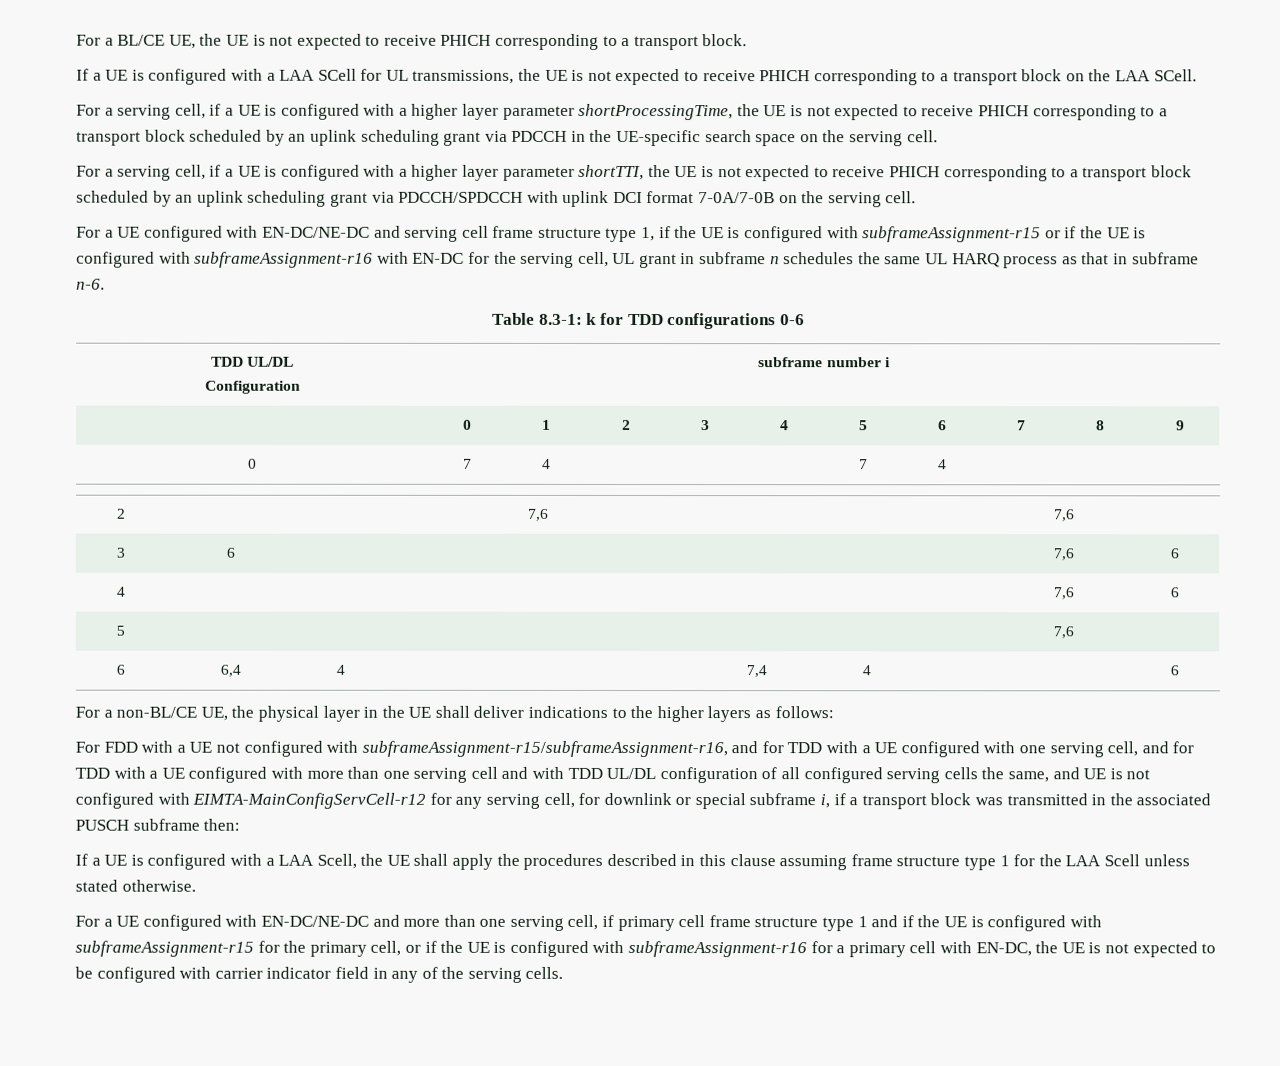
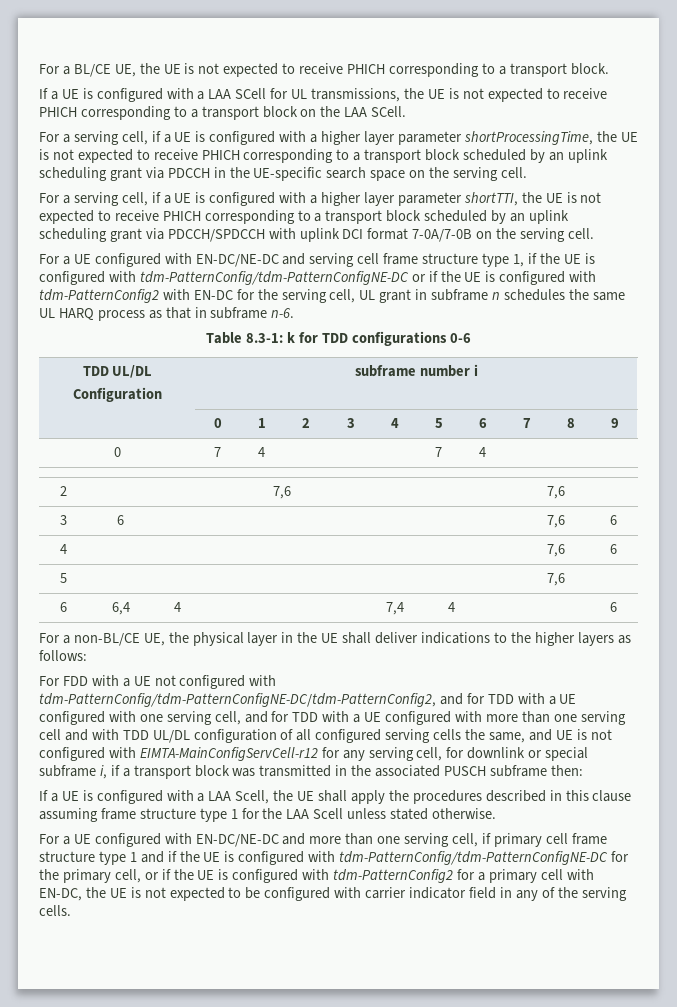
[862,226,1147,243] [76,251,374,268] subframeAssignment-r15 or if the UE is configured with subframeAssignment-r16 -> [139,271,597,285] [39,289,159,303] tdm-PatternConfig/tdm-PatternConfigNE-DC or if the UE is configured with tdm-PatternConfig2
[361,740,728,758] subframeAssignment-r15/subframeAssignment-r16, -> [39,693,436,707] tdm-PatternConfig/tdm-PatternConfigNE-DC/tdm-PatternConfig2,
[75,940,254,957] subframeAssignment-r15 -> [339,851,609,865] tdm-PatternConfig/tdm-PatternConfigNE-DC
[628,940,808,958] subframeAssignment-r16 -> [333,869,454,883] tdm-PatternConfig2

